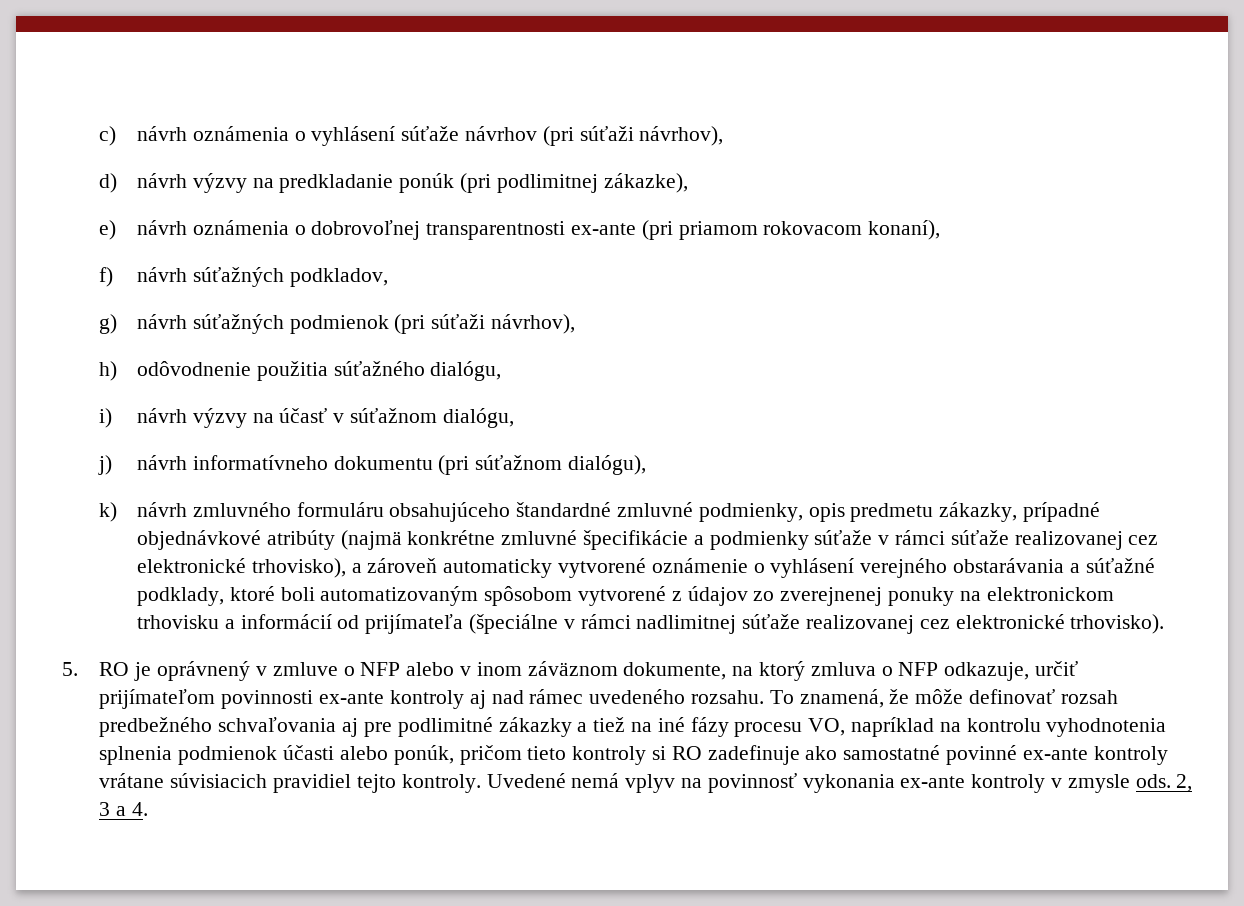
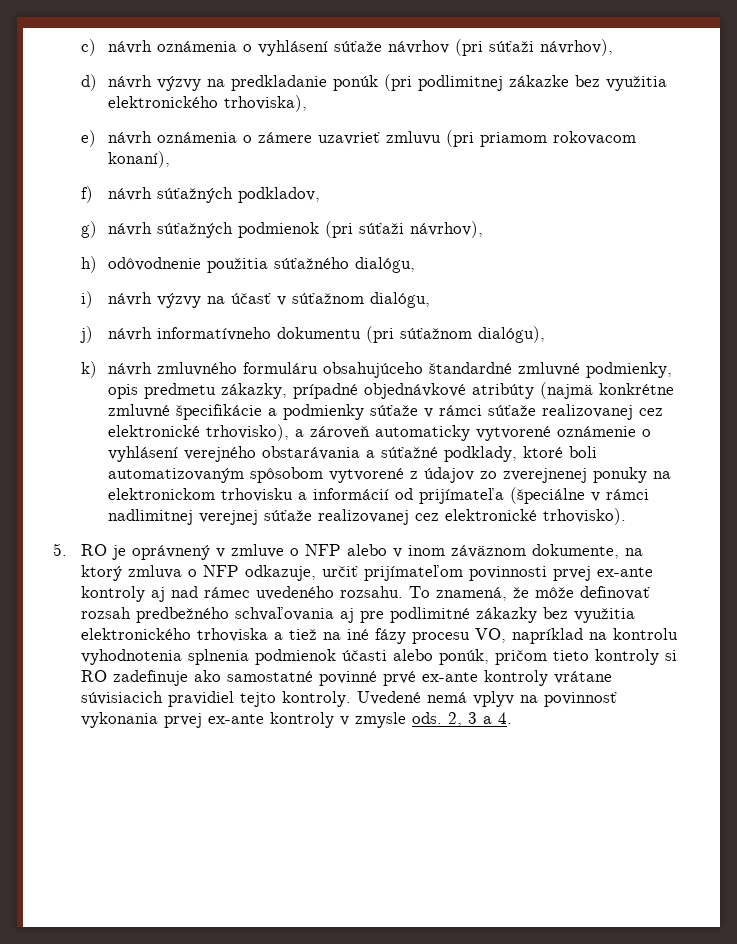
[603,173,688,193] zákazke), -> [509,75,668,91] [108,95,308,112] zákazke bez využitia elektronického trhoviska),
[311,220,636,240] dobrovoľnej transparentnosti ex-ante -> [258,131,442,145] zámere uzavrieť zmluvu
(737, 624) none -> [199,510,259,525] verejnej
(314, 699) none -> [552,566,591,581] prvej
(572, 727) none -> [542,607,635,623] [80,628,268,642] bez využitia elektronického trhoviska
(1017, 755) none -> [382,671,416,686] prvé
(895, 783) none -> [163,713,202,728] prvej

